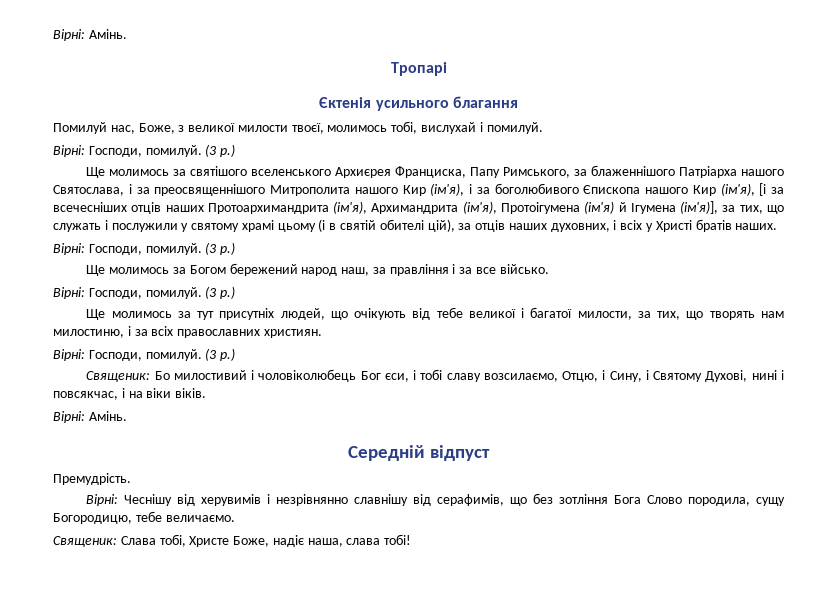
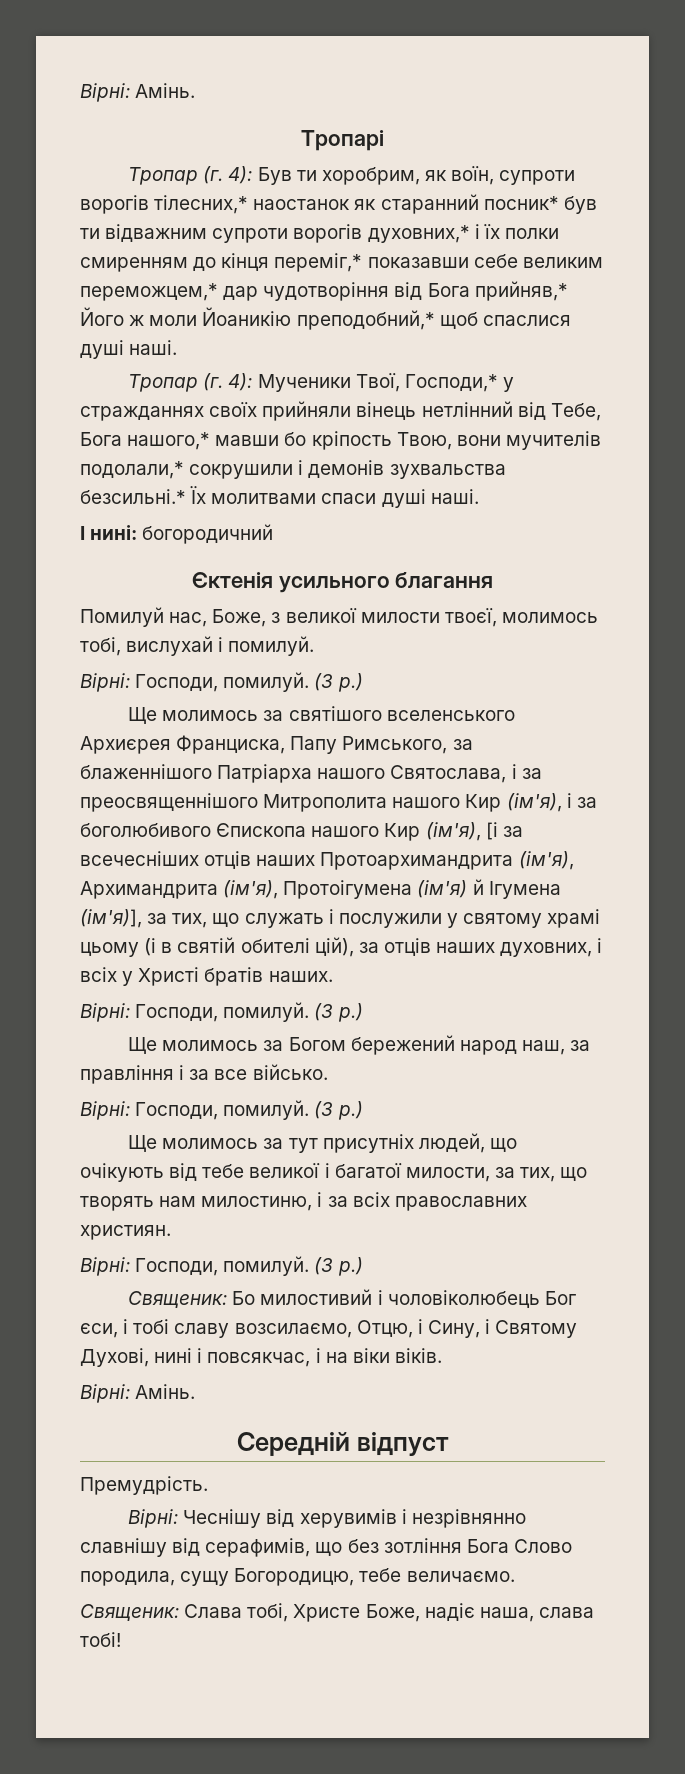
(447, 69) none -> [128,166,576,185] [80,194,597,214] [80,224,559,243] [80,253,603,272] [80,281,568,301] [80,307,571,330] [80,340,178,359] [128,373,514,392] [80,401,601,421] [80,431,601,450] [80,460,506,479] [80,486,479,508] [80,524,274,544] // Тропар (г. 4): Був ти хоробрим, як воїн, супроти ворогів тілесних,* наостанок як старанний посник* був ти відважним супроти ворогів духовних,* і їх полки смиренням до кінця переміг,* показавши себе великим переможцем,* дар чудотворіння від Бога прийняв,* Його ж моли Йоаникію преподобний,* щоб спаслися душі наші. // Тропар (г. 4): Мученики Твої, Господи,* у стражданнях своїх прийняли вінець нетлінний від Тебе, Бога нашого,* мавши бо кріпость Твою, вони мучителів подолали,* сокрушили і демонів зухвальства безсильні.* Їх молитвами спаси душі наші. // І нині: богородичний

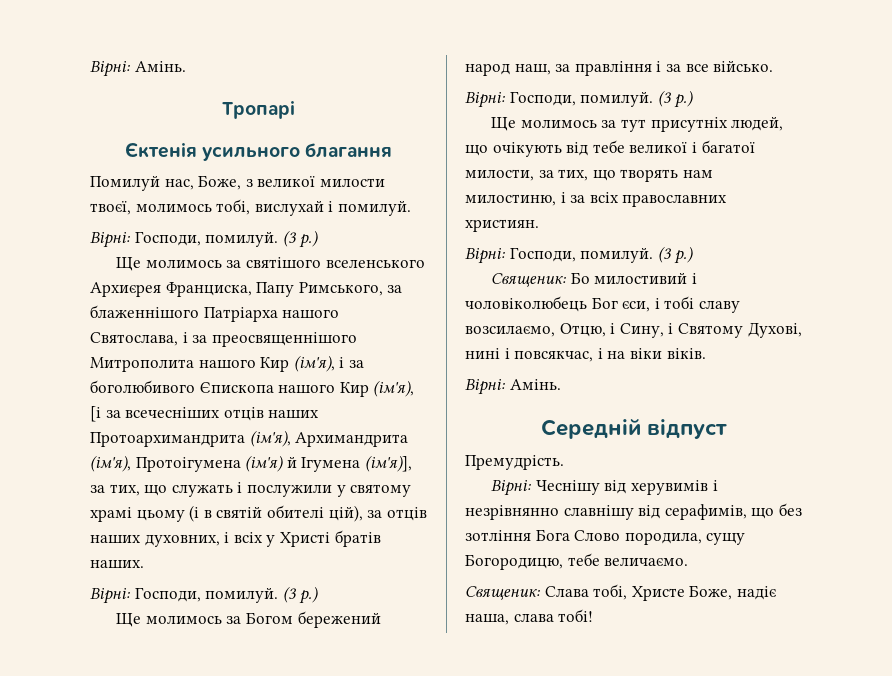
[128,166,576,185] [80,194,597,214] [80,224,559,243] [80,253,603,272] [80,281,568,301] [80,307,571,330] [80,340,178,359] [128,373,514,392] [80,401,601,421] [80,431,601,450] [80,460,506,479] [80,486,479,508] [80,524,274,544] // Тропар (г. 4): Був ти хоробрим, як воїн, супроти ворогів тілесних,* наостанок як старанний посник* був ти відважним супроти ворогів духовних,* і їх полки смиренням до кінця переміг,* показавши себе великим переможцем,* дар чудотворіння від Бога прийняв,* Його ж моли Йоаникію преподобний,* щоб спаслися душі наші. // Тропар (г. 4): Мученики Твої, Господи,* у стражданнях своїх прийняли вінець нетлінний від Тебе, Бога нашого,* мавши бо кріпость Твою, вони мучителів подолали,* сокрушили і демонів зухвальства безсильні.* Їх молитвами спаси душі наші. // І нині: богородичний -> (295, 110) none

